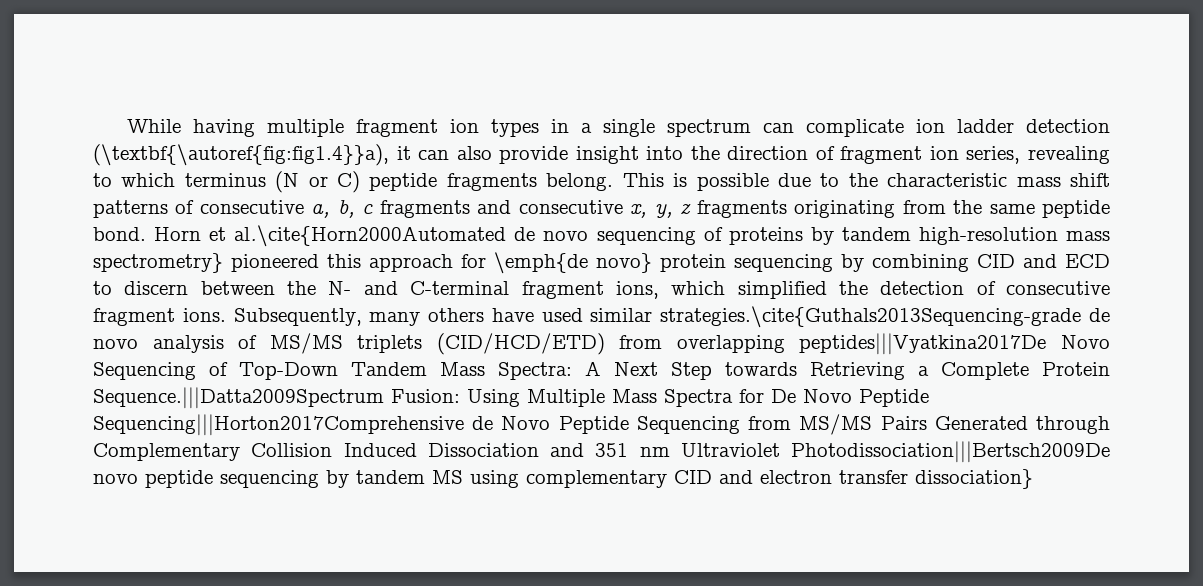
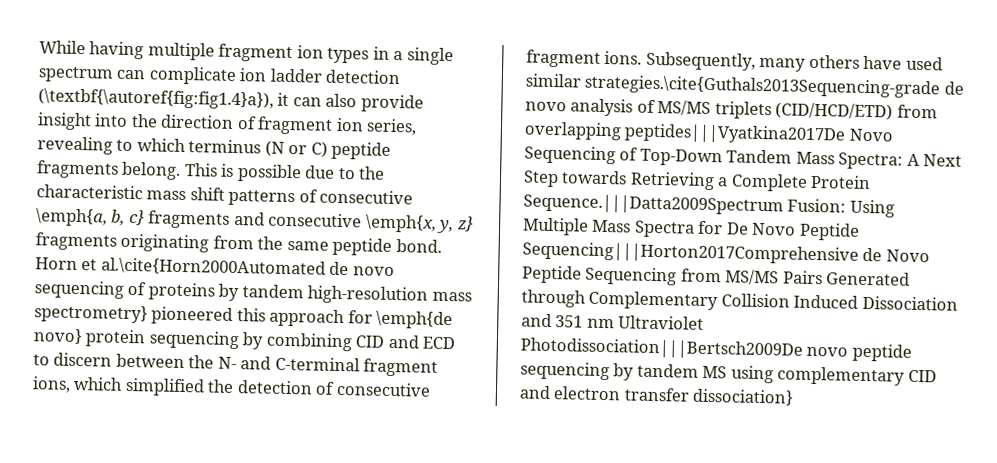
[93,144,389,166] (\textbf{\autoref{fig:fig1.4}}a), -> [38,88,274,110] (\textbf{\autoref{fig:fig1.4}a}),
[311,199,692,218] a, b, c fragments and consecutive x, y, z -> [36,208,474,234] \emph{a, b, c} fragments and consecutive \emph{x, y, z}

